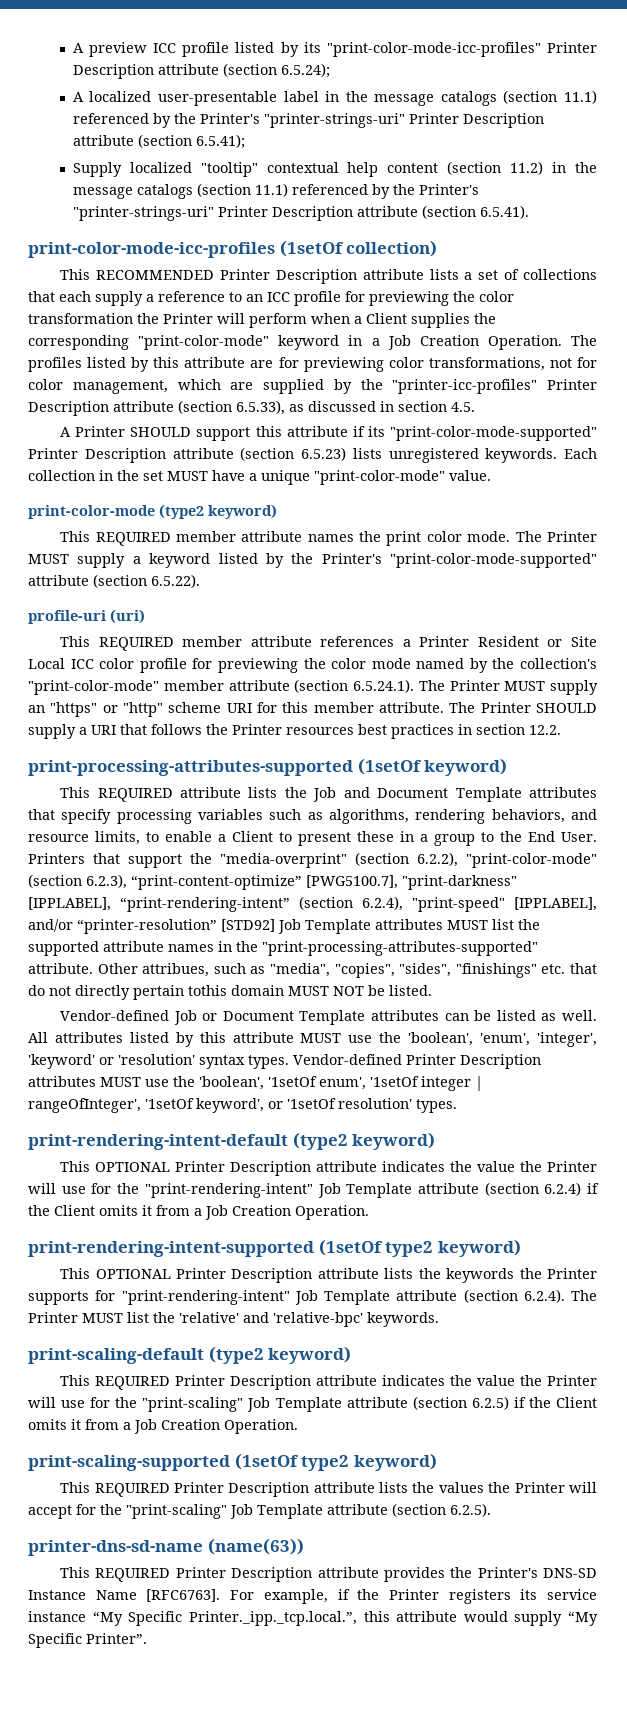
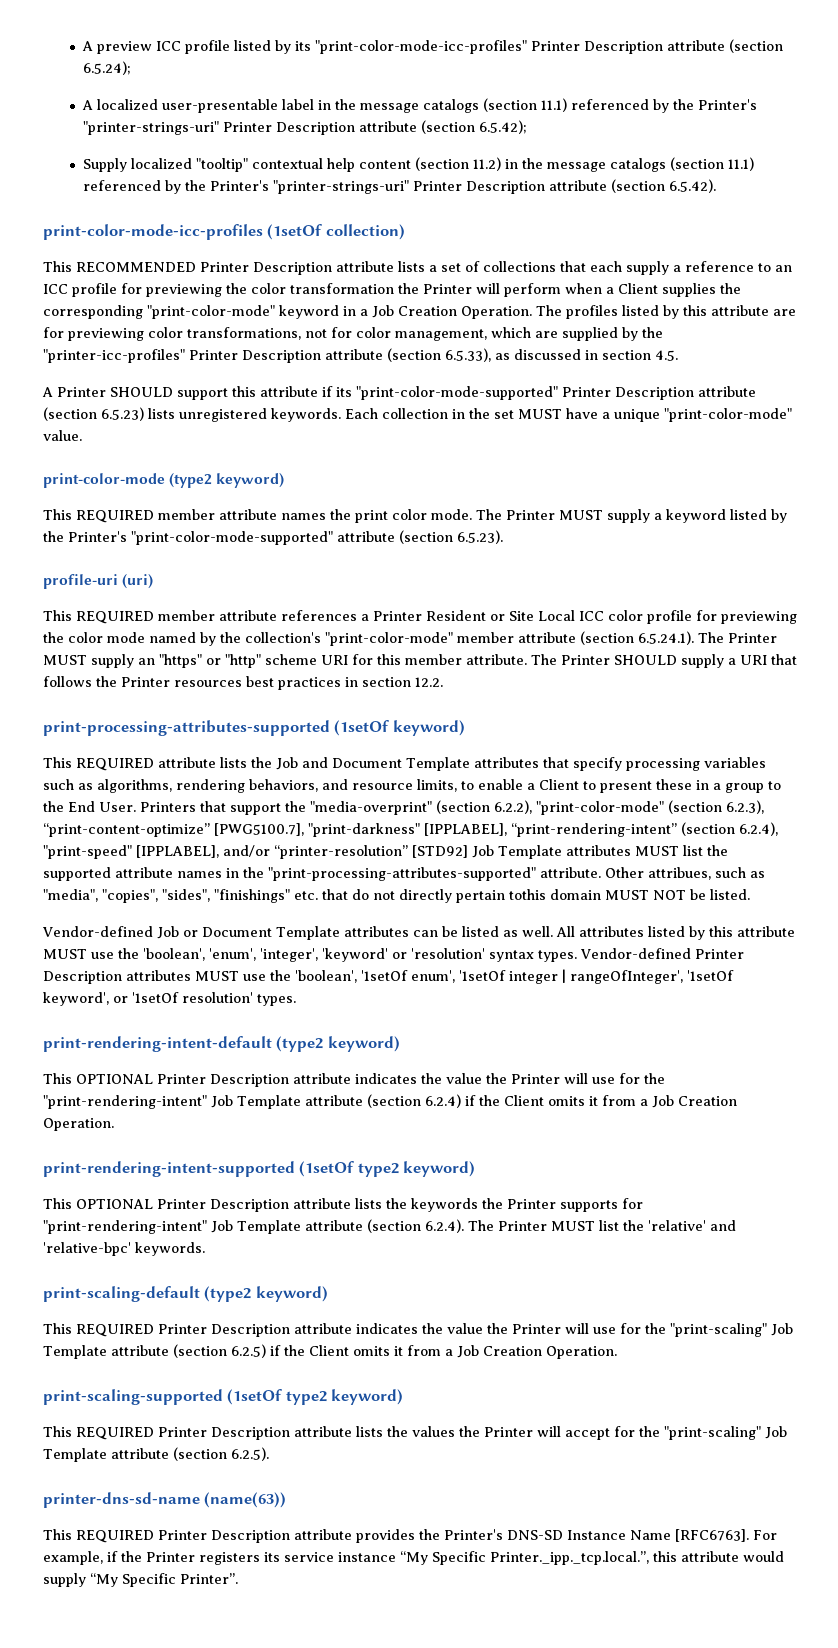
[195,134,245,149] 6.5.41); -> [478,120,527,134] 6.5.42);
[479,205,529,219] 6.5.41). -> [668,179,716,193] 6.5.42).
[151,574,200,588] 6.5.22). -> [457,530,503,544] 6.5.23).

